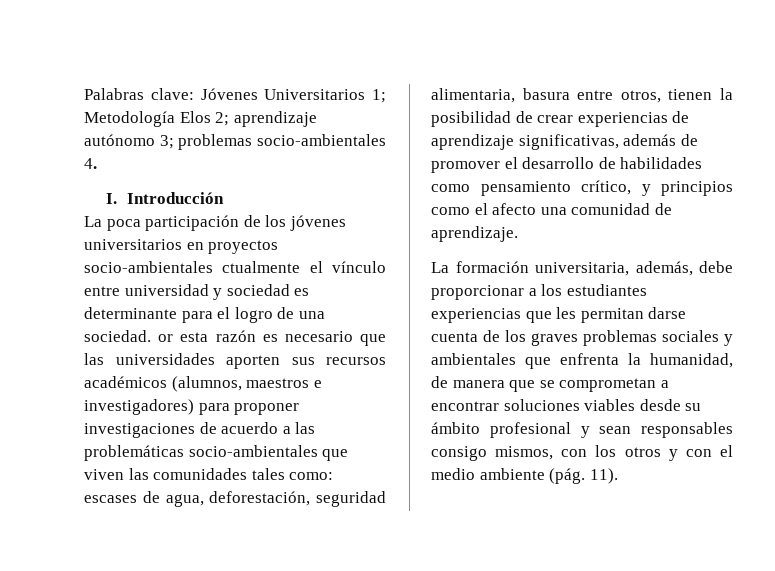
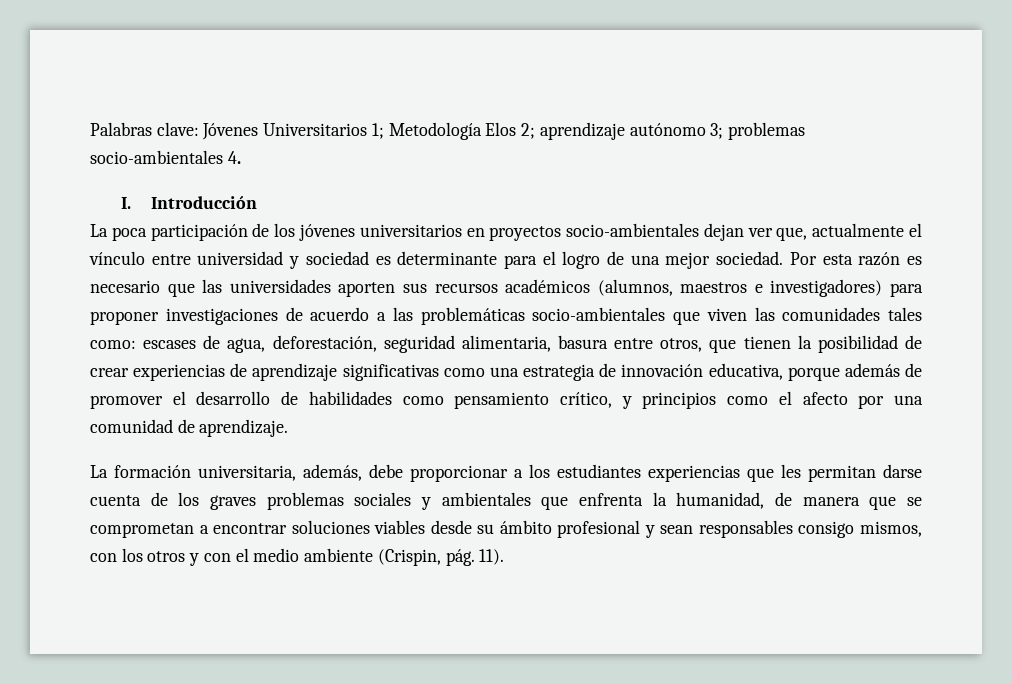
[222,261,301,273] ctualmente -> [703,223,905,241] dejan ver que, actualmente
[84,330,174,342] sociedad. or -> [665,251,817,269] mejor sociedad. Por
(661, 96) none -> [709,339,737,353] que
[518,134,619,150] significativas, -> [342,363,840,381] significativas como una estrategia de innovación educativa, porque
(537, 209) none -> [858,395,885,409] por
[549,468,586,484] (pág. -> [377,549,475,566] (Crispin, pág.

